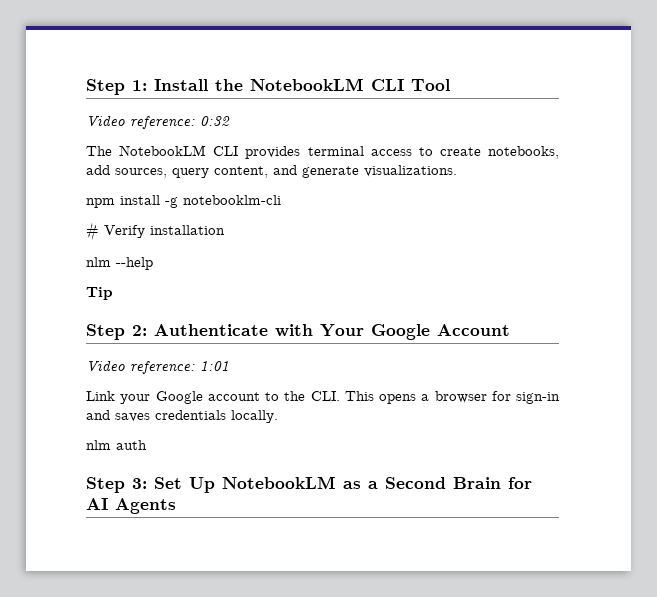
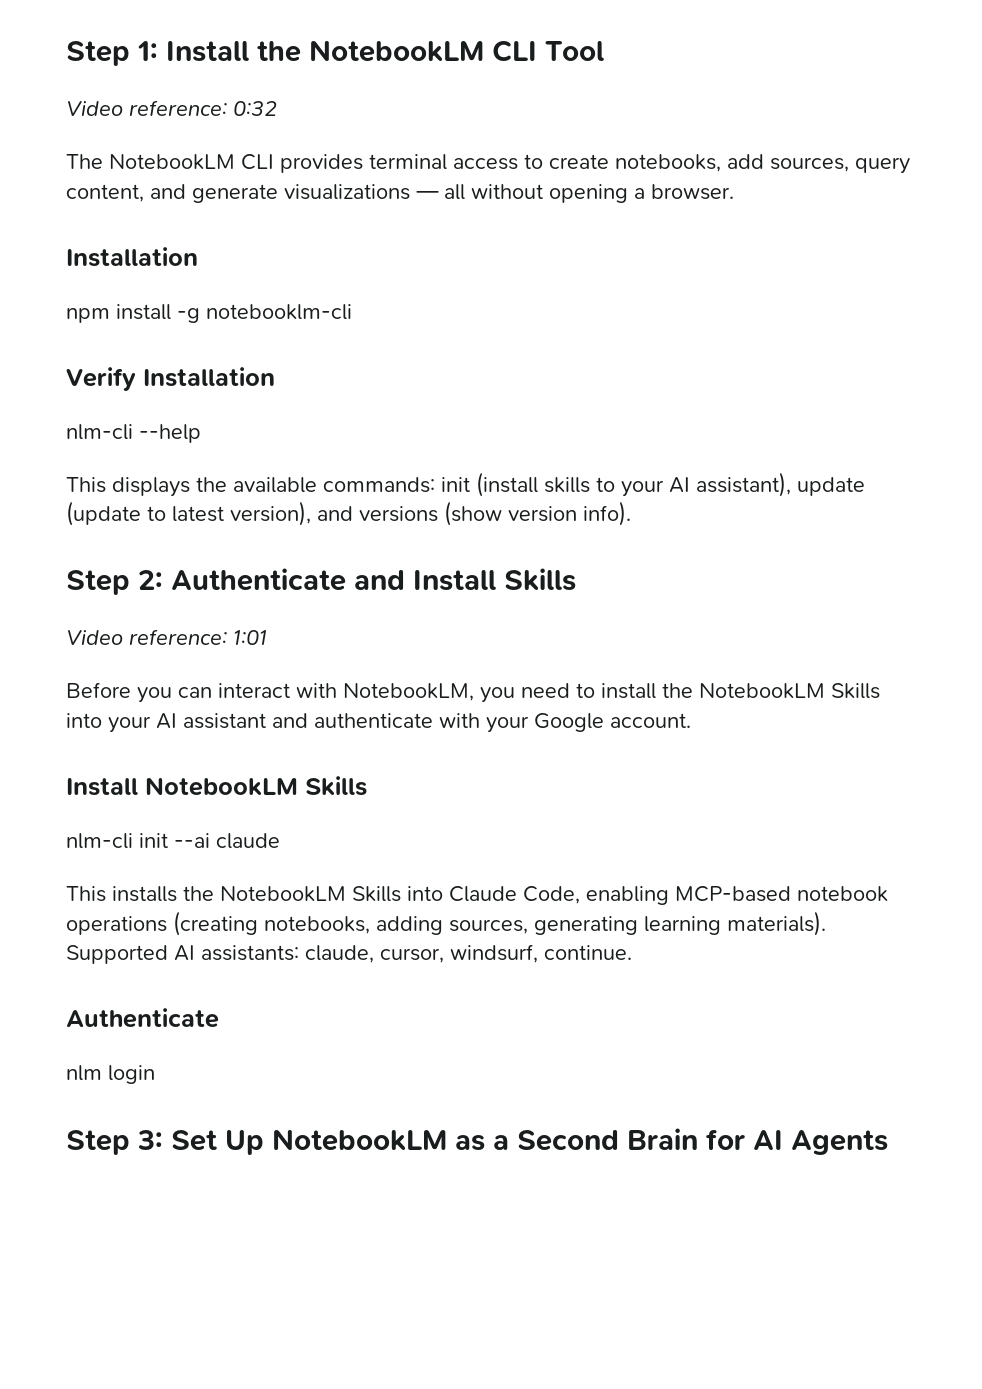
[364,165,457,177] [86,195,281,208] [86,222,225,241] [86,257,153,270] [86,287,113,300] visualizations. // npm install -g notebooklm-cli // # Verify installation // nlm --help // Tip -> [284,184,734,203] [66,247,198,267] [66,304,352,323] [66,367,275,391] [66,424,201,443] [66,472,865,497] [66,501,631,526] visualizations — all without opening a browser. // Installation // npm install -g notebooklm-cli // Verify Installation // nlm-cli --help // This displays the available commands: init (install skills to your AI assistant), update (update to latest version), and versions (show version info).
[275,324,510,340] with Your Google Account -> [354,568,576,591] and Install Skills
[86,391,560,404] [86,410,278,423] [86,440,147,450] Link your Google account to the CLI. This opens a browser for sign-in and saves credentials locally. // nlm auth -> [66,682,880,703] [66,713,691,733] [66,776,367,796] [66,833,280,849] [66,886,888,905] [66,911,826,936] [66,944,632,964] [66,1008,219,1028] [66,1065,155,1084] Before you can interact with NotebookLM, you need to install the NotebookLM Skills into your AI assistant and authenticate with your Google account. // Install NotebookLM Skills // nlm-cli init --ai claude // This installs the NotebookLM Skills into Claude Code, enabling MCP-based notebook operations (creating notebooks, adding sources, generating learning materials). Supported AI assistants: claude, cursor, windsurf, continue. // Authenticate // nlm login

